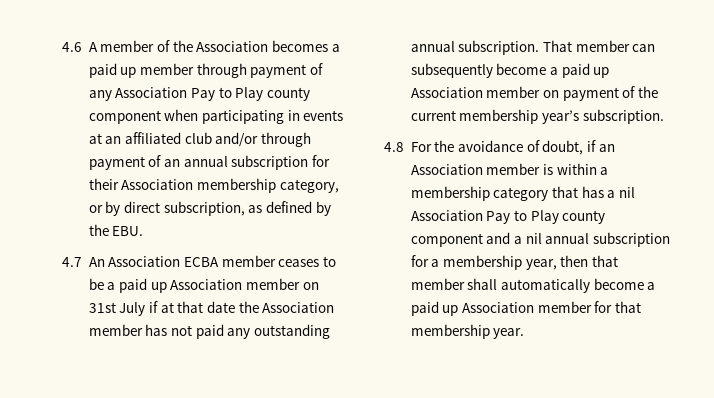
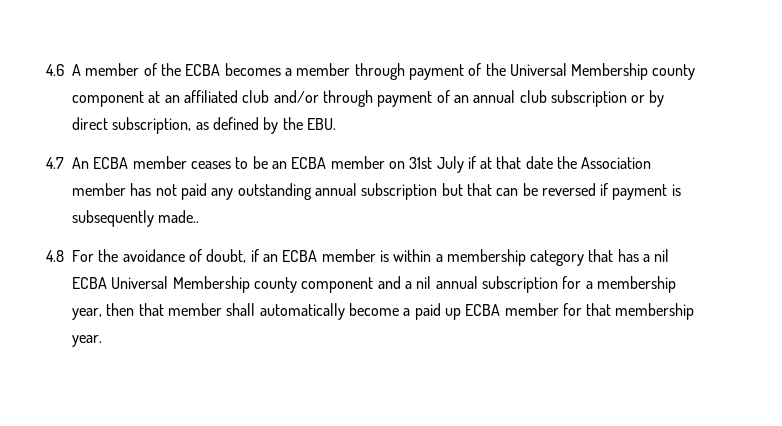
[196,41,269,52] Association -> [185,64,221,76] ECBA
[88,63,137,78] paid up -> (292, 72) none
[88,87,310,101] [88,109,344,124] any Association Pay to Play county component when participating in events -> [485,63,696,80] [72,91,144,107] the Universal Membership county component
[231,155,330,170] [88,178,339,193] subscription for their Association membership category, -> [519,90,627,107] club subscription
[108,256,181,267] Association -> (89, 163) none
[107,278,243,293] a paid up Association -> [271,157,327,169] an ECBA
[458,40,656,55] [410,63,610,78] [410,86,658,101] [410,109,664,124] subscription. That member can subsequently become a paid up Association member on payment of the current membership year’s subscription. -> [361,183,681,200] [72,210,200,227] subscription but that can be reversed if payment is subsequently made..
[410,164,483,175] Association -> [282,250,318,262] ECBA
[410,210,559,224] Association Pay to Play -> [72,276,250,293] ECBA Universal Membership
[462,302,535,313] Association -> [465,304,501,316] ECBA

